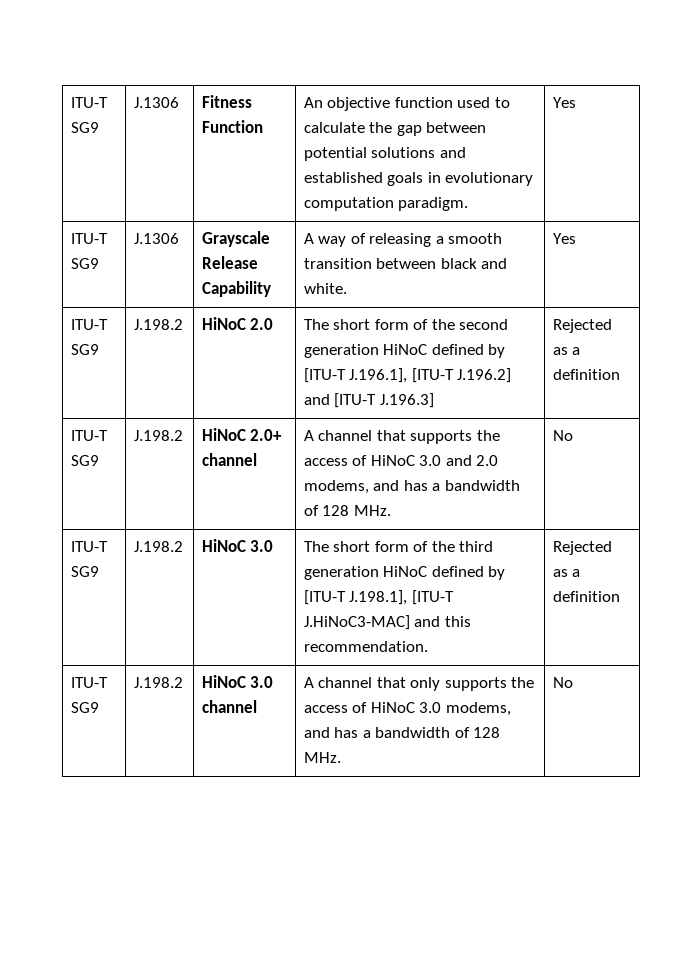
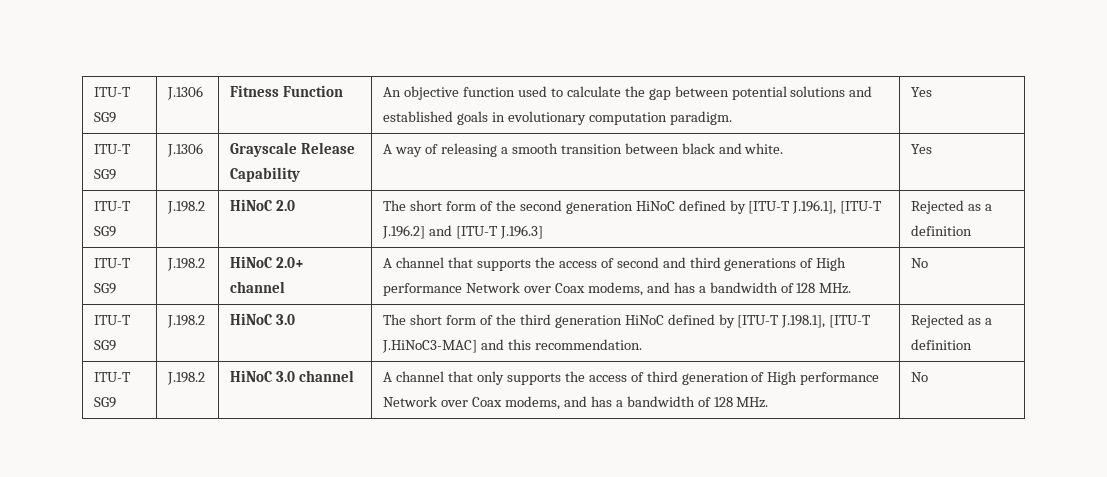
[370,455,499,466] HiNoC 3.0 and 2.0 -> [616,257,847,271] [383,282,586,296] second and third generations of High performance Network over Coax
[370,702,442,713] HiNoC 3.0 -> [646,371,880,385] [383,396,503,407] third generation of High performance Network over Coax

